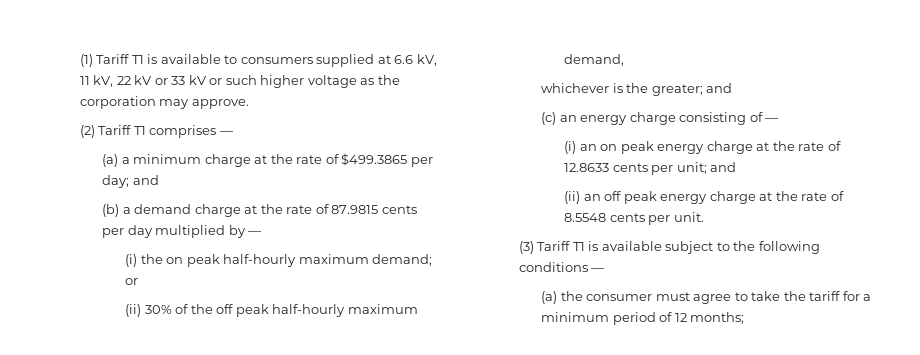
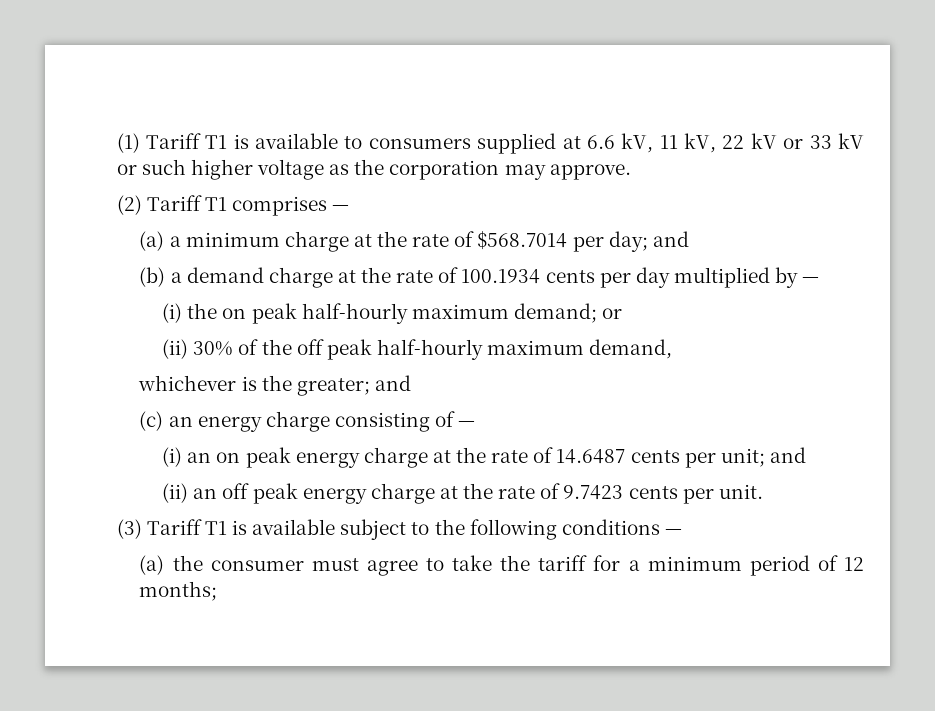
[341,153,408,166] $499.3865 -> [477,231,568,250] $568.7014
[331,205,379,214] 87.9815 -> [461,269,541,284] 100.1934
[564,163,610,172] 12.8633 -> [556,449,626,464] 14.6487
[564,213,607,222] 8.5548 -> [563,485,624,500] 9.7423

